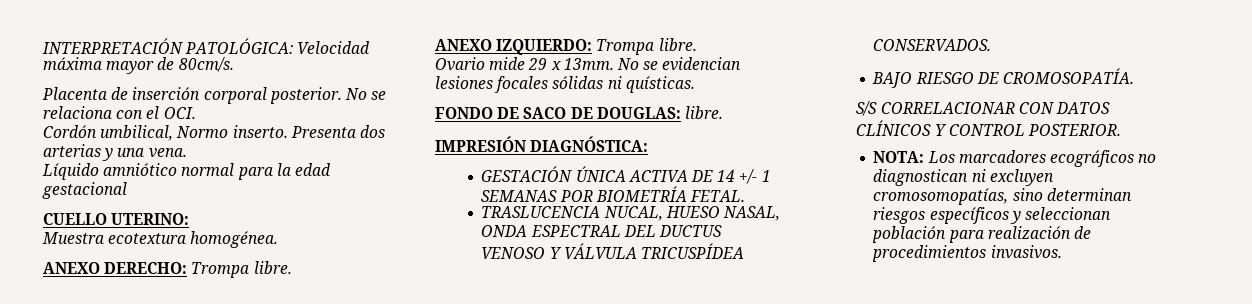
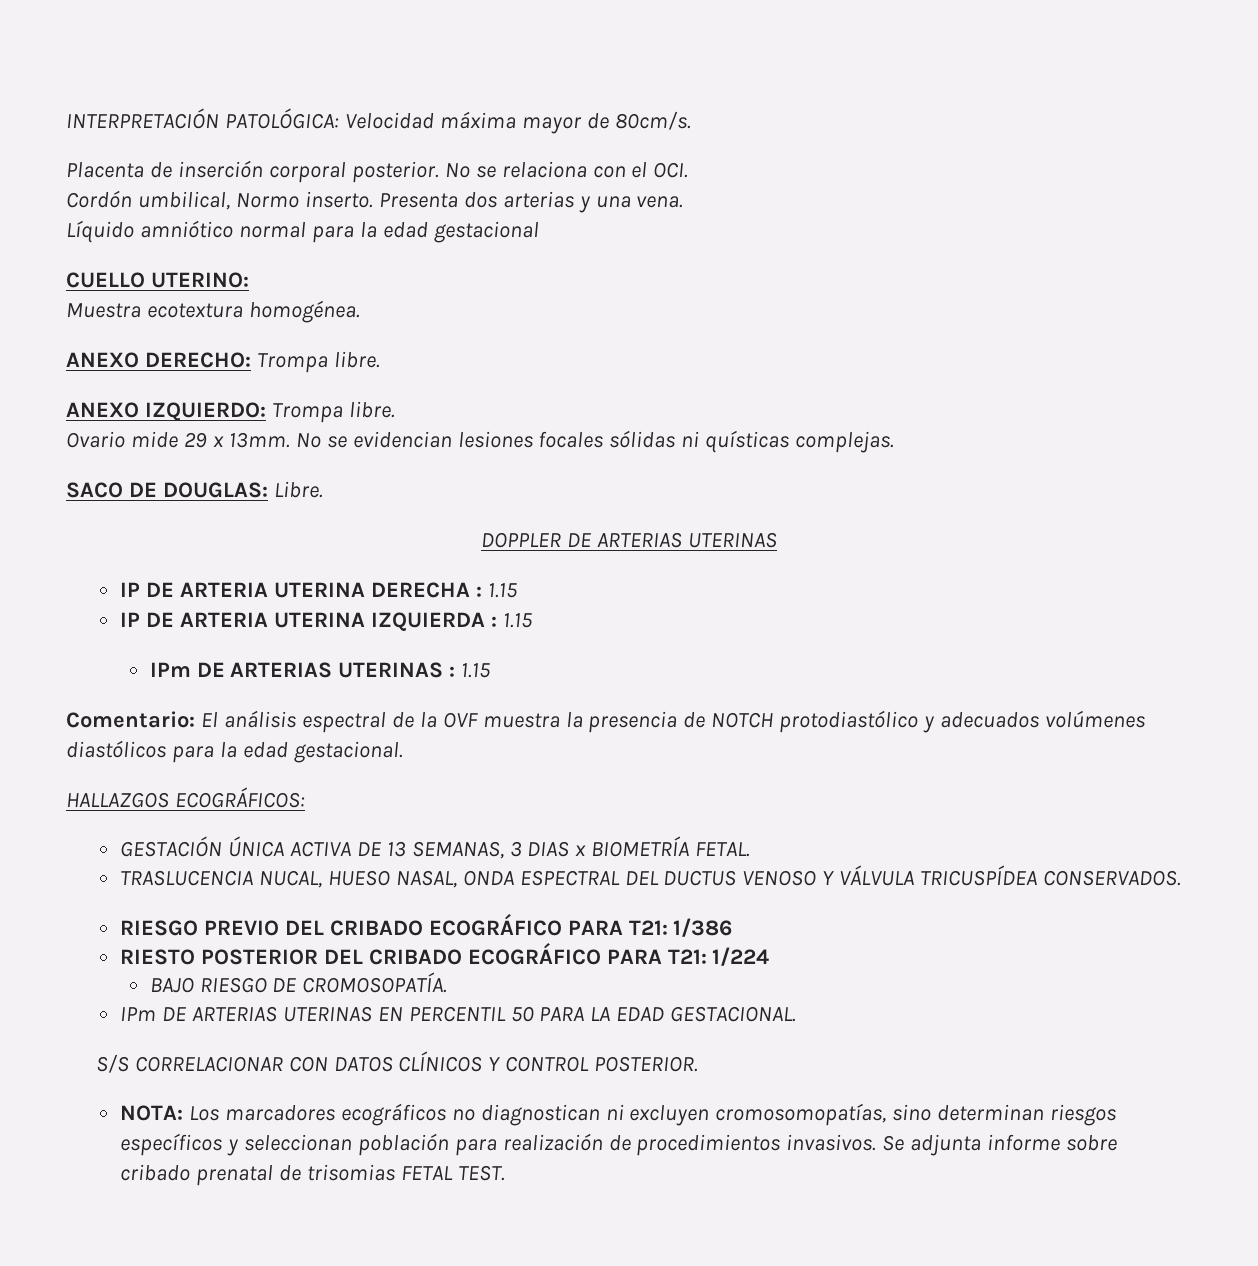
[625,76,695,93] [435,106,723,119] [435,136,649,152] quísticas. // FONDO DE SACO DE DOUGLAS: libre. // IMPRESIÓN DIAGNÓSTICA: -> [705,430,895,453] [66,481,323,498] [481,532,777,548] [119,582,517,598] [119,612,532,631] [149,662,491,678] [66,710,1146,733] [66,740,403,763] [66,787,305,808] quísticas complejas. // SACO DE DOUGLAS: Libre. // DOPPLER DE ARTERIAS UTERINAS // IP DE ARTERIA UTERINA DERECHA : 1.15 // IP DE ARTERIA UTERINA IZQUIERDA : 1.15 // IPm DE ARTERIAS UTERINAS : 1.15 // Comentario: El análisis espectral de la OVF muestra la presencia de NOTCH protodiastólico y adecuados volúmenes diastólicos para la edad gestacional. // HALLAZGOS ECOGRÁFICOS:
[717,169,771,184] [481,190,593,202] 14 +/- 1 SEMANAS POR -> [386,841,587,859] 13 SEMANAS, 3 DIAS x
[872,68,1135,88] BAJO RIESGO DE CROMOSOPATÍA. -> [119,914,733,937] [119,943,770,966] [149,972,448,993] [119,1006,797,1022] RIESGO PREVIO DEL CRIBADO ECOGRÁFICO PARA T21: 1/386 // RIESTO POSTERIOR DEL CRIBADO ECOGRÁFICO PARA T21: 1/224 // BAJO RIESGO DE CROMOSOPATÍA. // IPm DE ARTERIAS UTERINAS EN PERCENTIL 50 PARA LA EDAD GESTACIONAL.
(1062, 252) none -> [882,1134,1118,1156] [119,1164,505,1186] Se adjunta informe sobre cribado prenatal de trisomias FETAL TEST.

